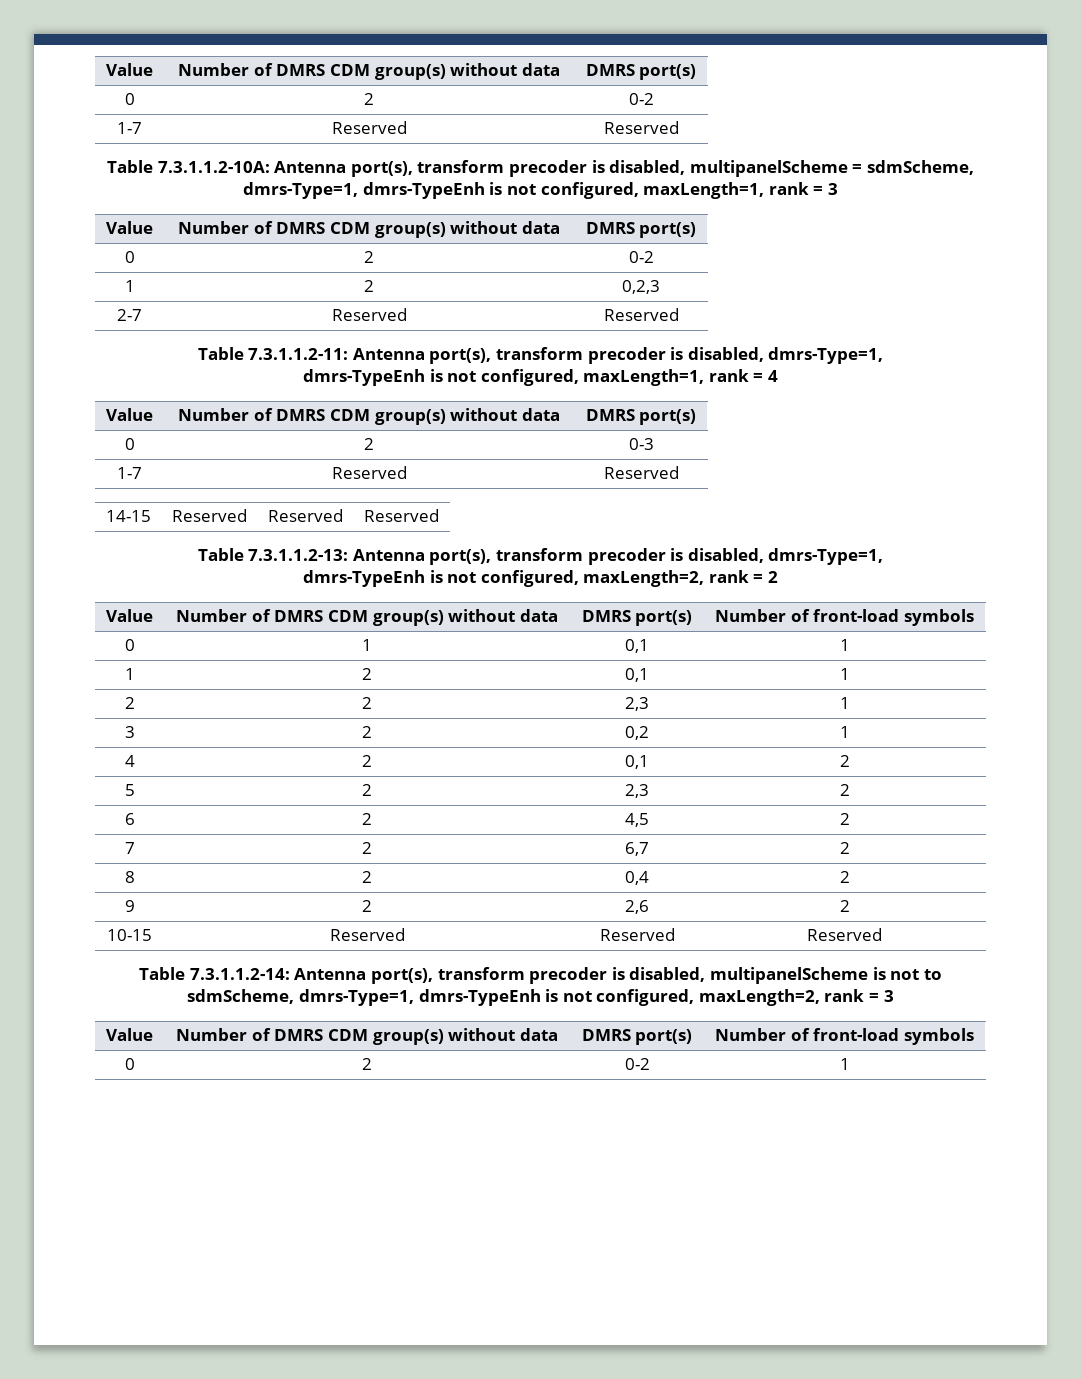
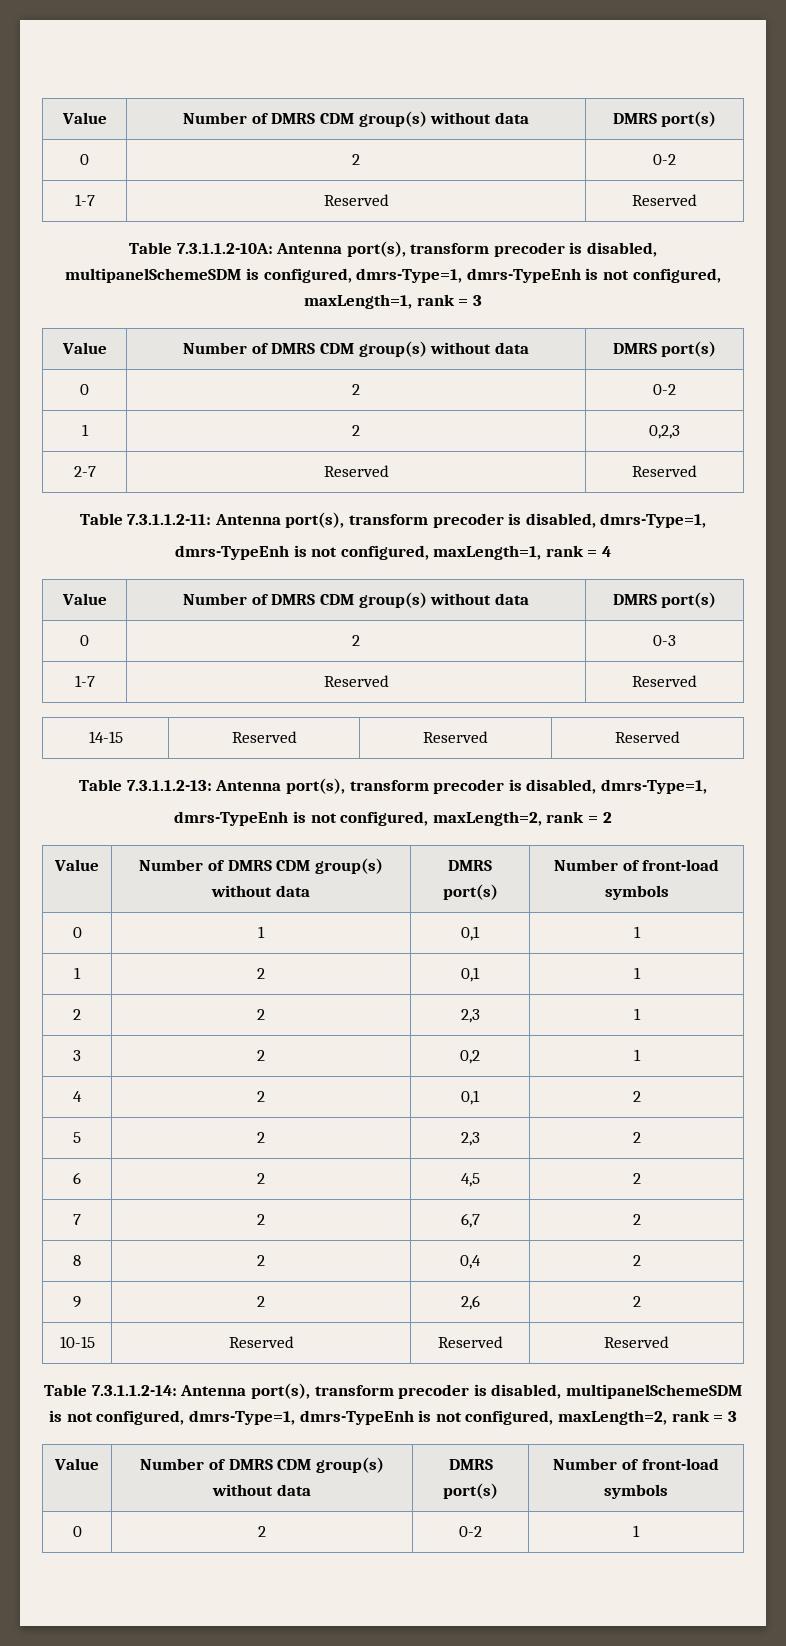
[689,160,974,177] multipanelScheme = sdmScheme, -> [65,268,352,283] multipanelSchemeSDM is configured,
[709,967,942,984] [187,989,295,1004] multipanelScheme is not to sdmScheme, -> [565,1384,742,1399] [49,1410,185,1425] multipanelSchemeSDM is not configured,

